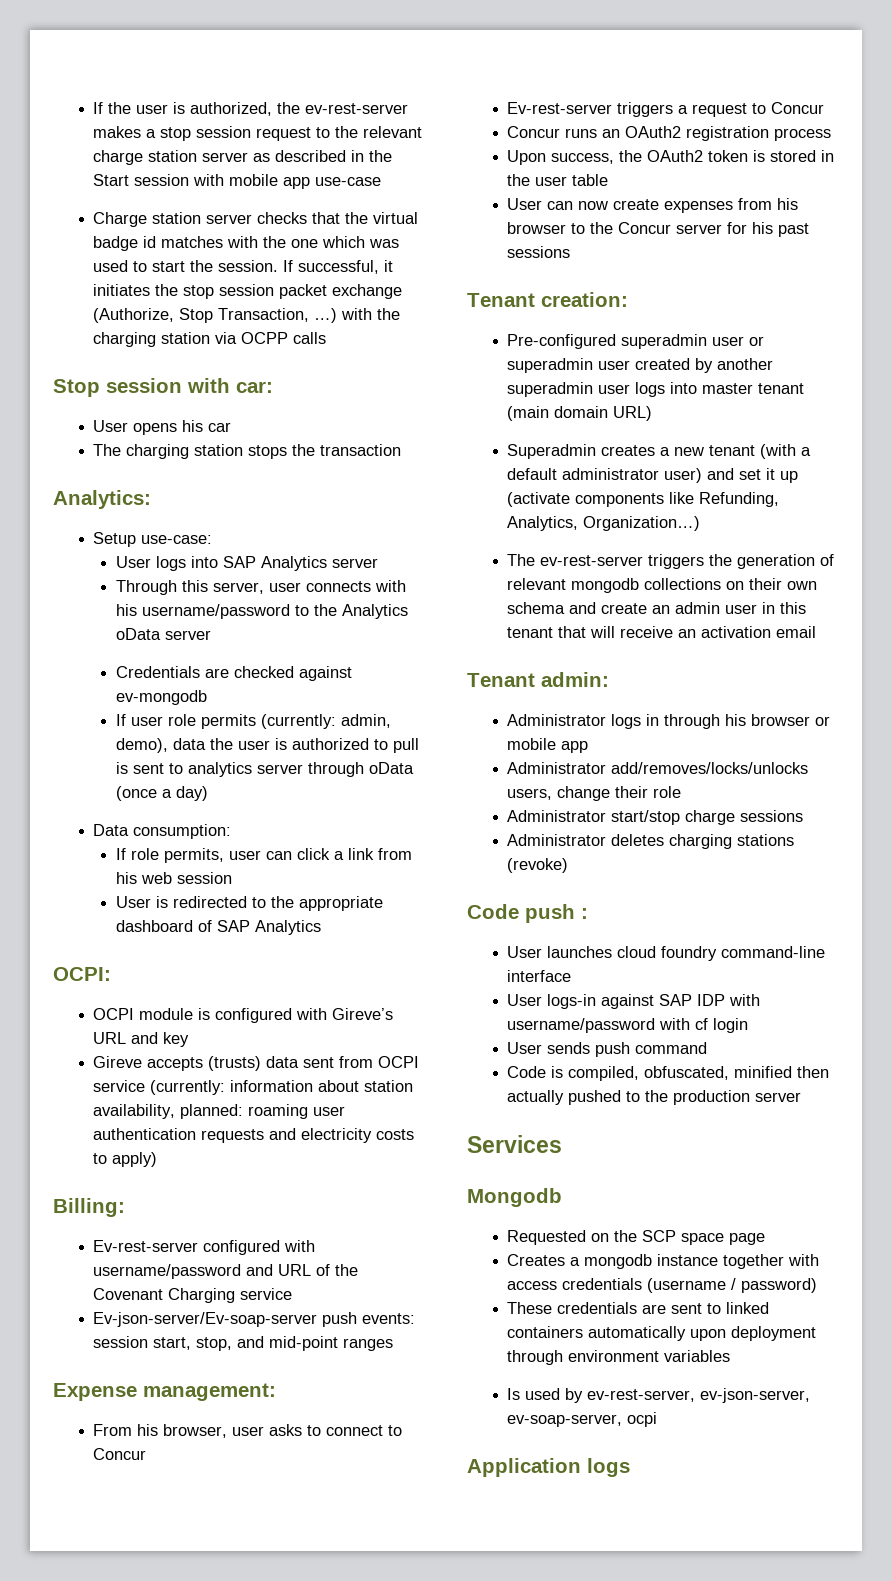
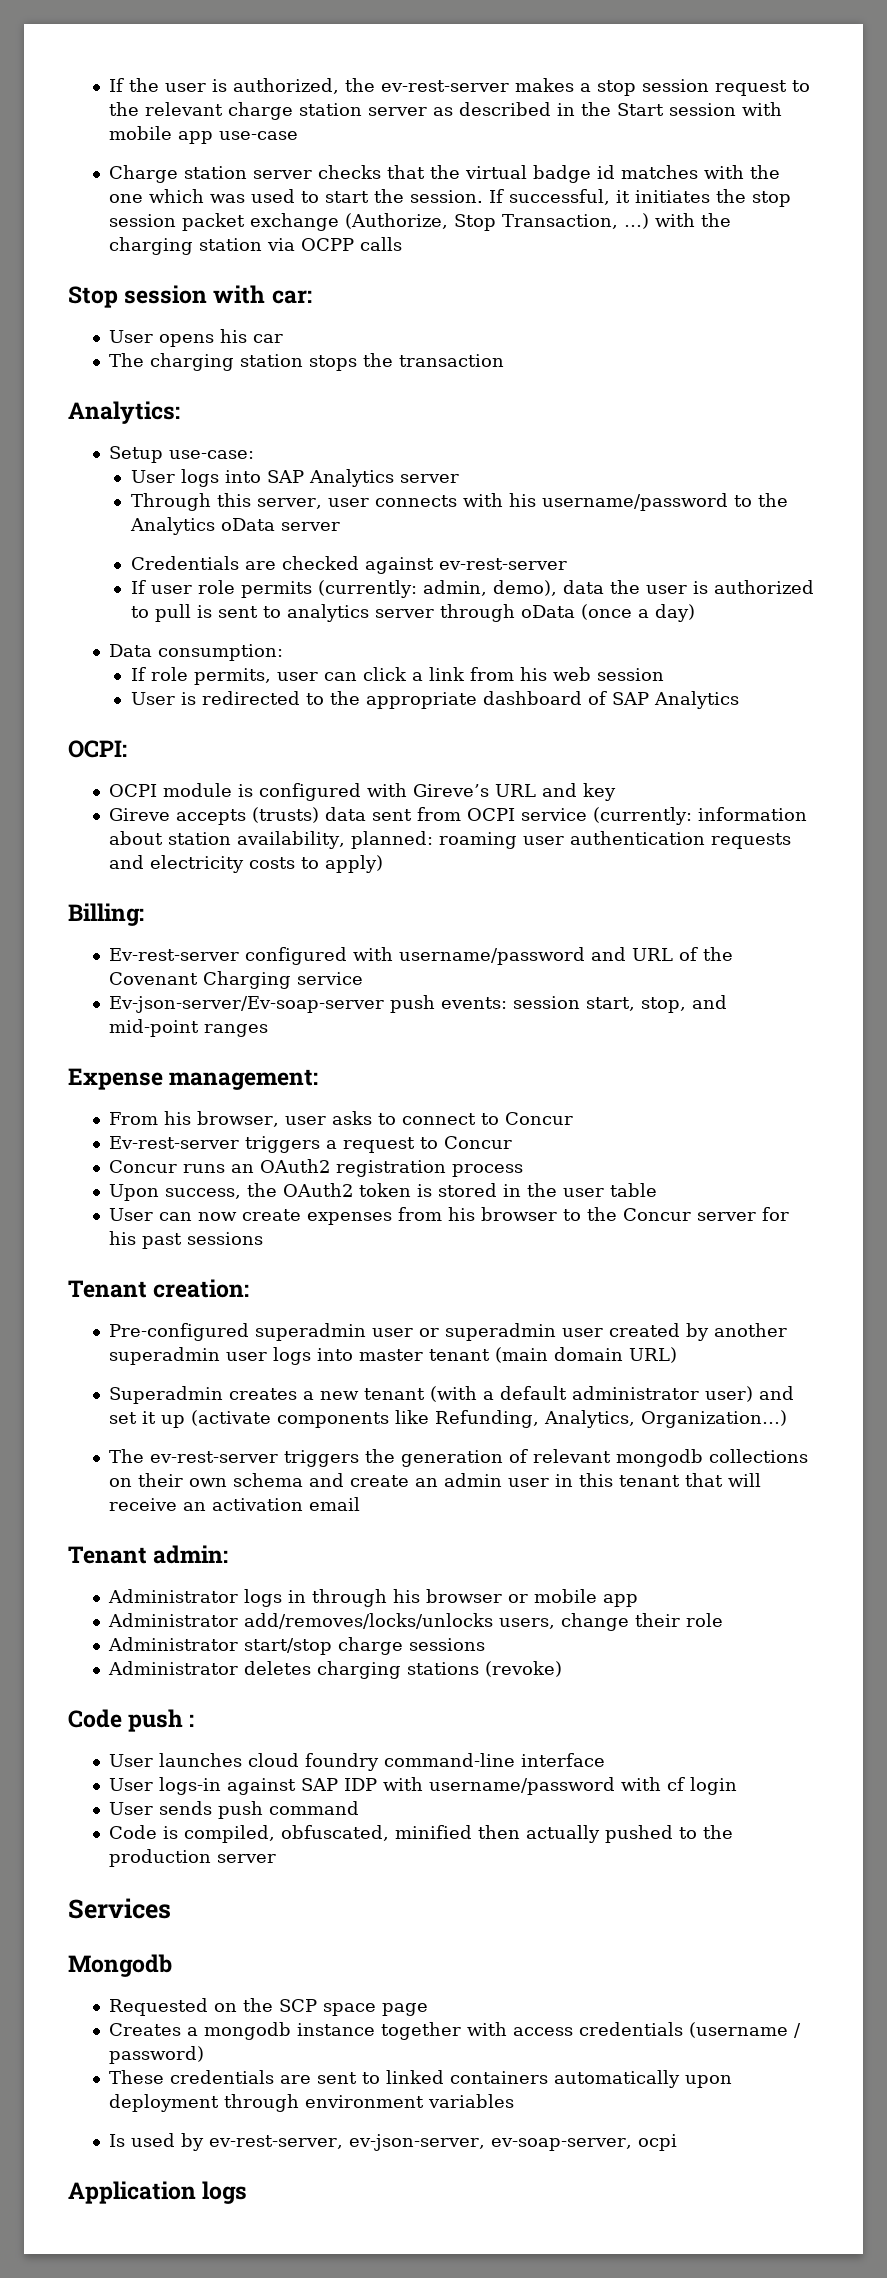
[115,690,207,705] ev-mongodb -> [438,558,567,570] ev-rest-server

